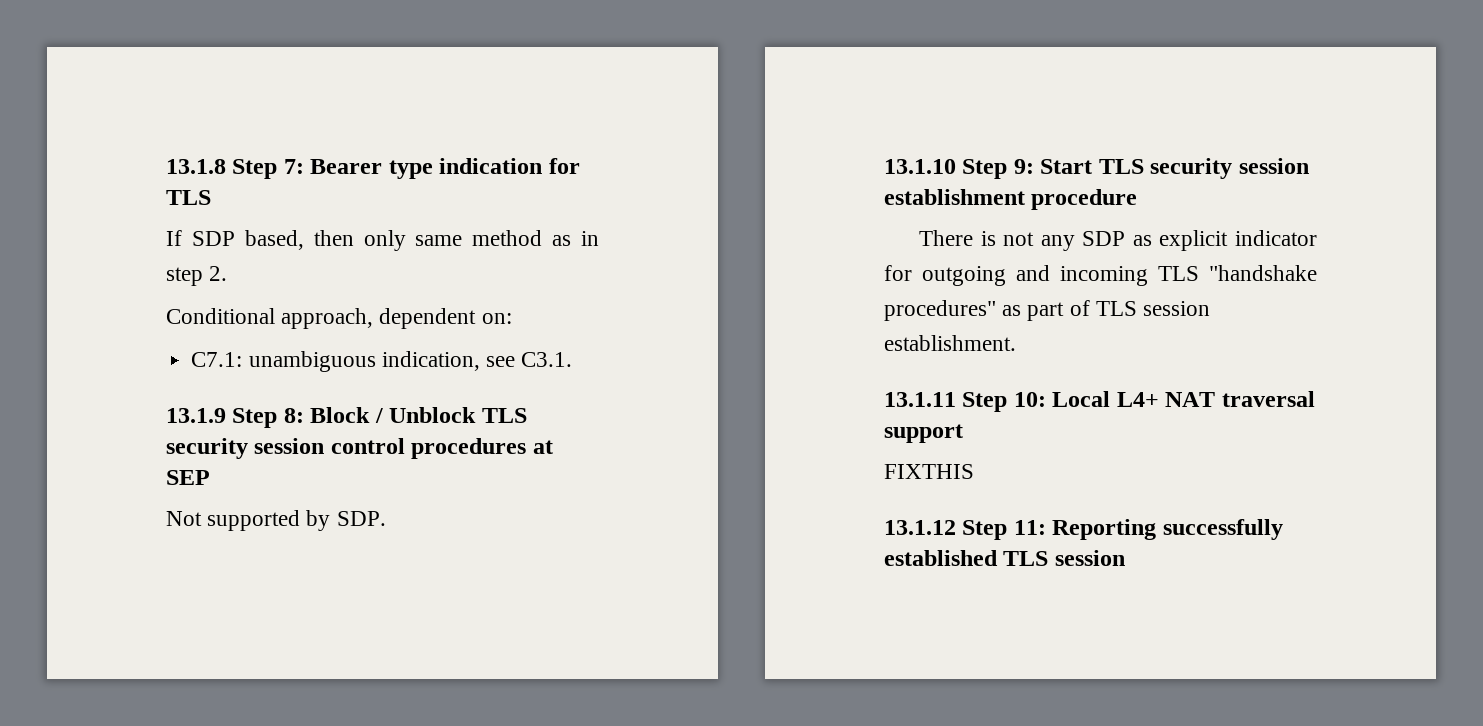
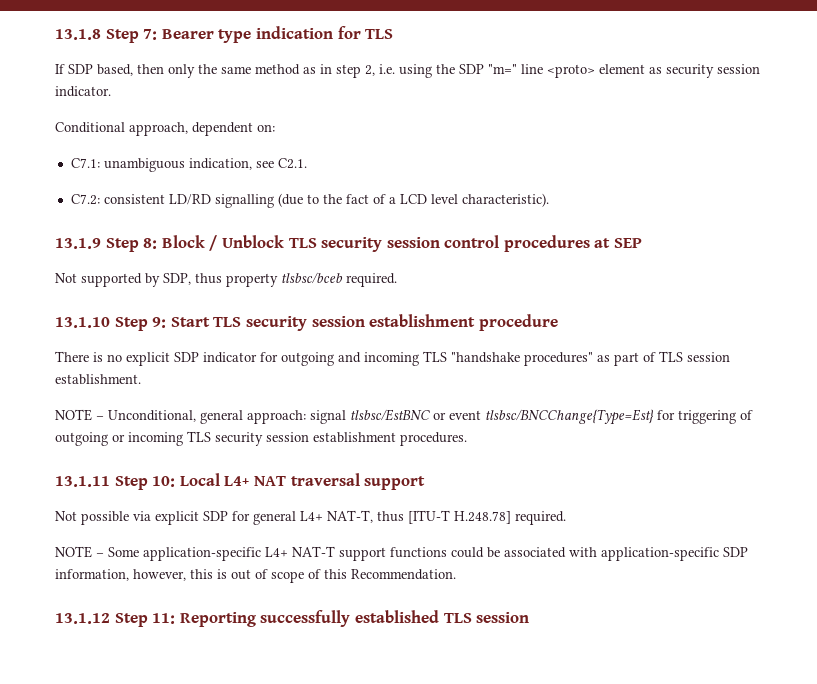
(406, 240) none -> [198,64,217,74] the
[209,266,228,281] 2. -> [365,64,760,78] [55,86,111,97] 2, i.e. using the SDP "m=" line <proto> element as security session indicator.
[521,352,573,367] C3.1. -> [277,158,307,169] [70,193,549,208] C2.1. // C7.2: consistent LD/RD signalling (due to the fact of a LCD level characteristic).
[336,511,386,526] SDP. -> [163,272,397,287] SDP, thus property tlsbsc/bceb required.
[1003,230,1229,251] not any SDP as explicit -> [107,352,199,366] no explicit SDP
(1016, 343) none -> [55,409,753,425] [55,431,467,446] // NOTE – Unconditional, general approach: signal tlsbsc/EstBNC or event tlsbsc/BNCChange{Type=Est} for triggering of outgoing or incoming TLS security session establishment procedures.
[884,464,974,479] FIXTHIS -> [55,510,566,525] [55,546,748,561] [55,569,456,583] Not possible via explicit SDP for general L4+ NAT-T, thus [ITU-T H.248.78] required. // NOTE – Some application-specific L4+ NAT-T support functions could be associated with application-specific SDP information, however, this is out of scope of this Recommendation.

